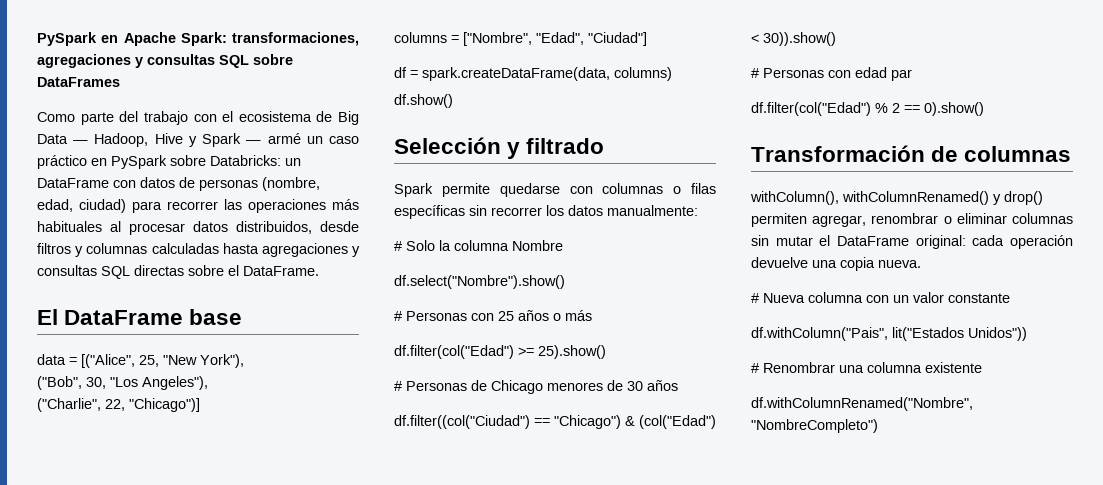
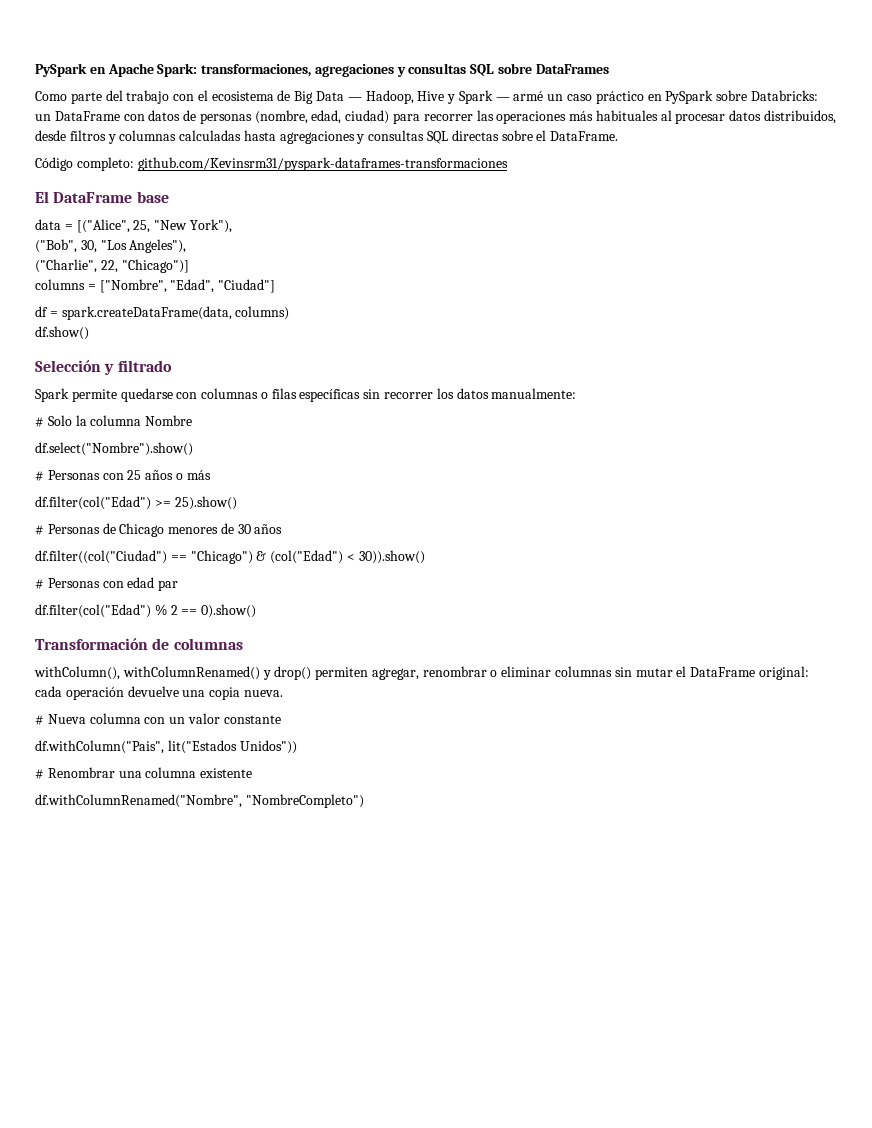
(319, 271) none -> [35,157,508,171] // Código completo: github.com/Kevinsrm31/pyspark-dataframes-transformaciones

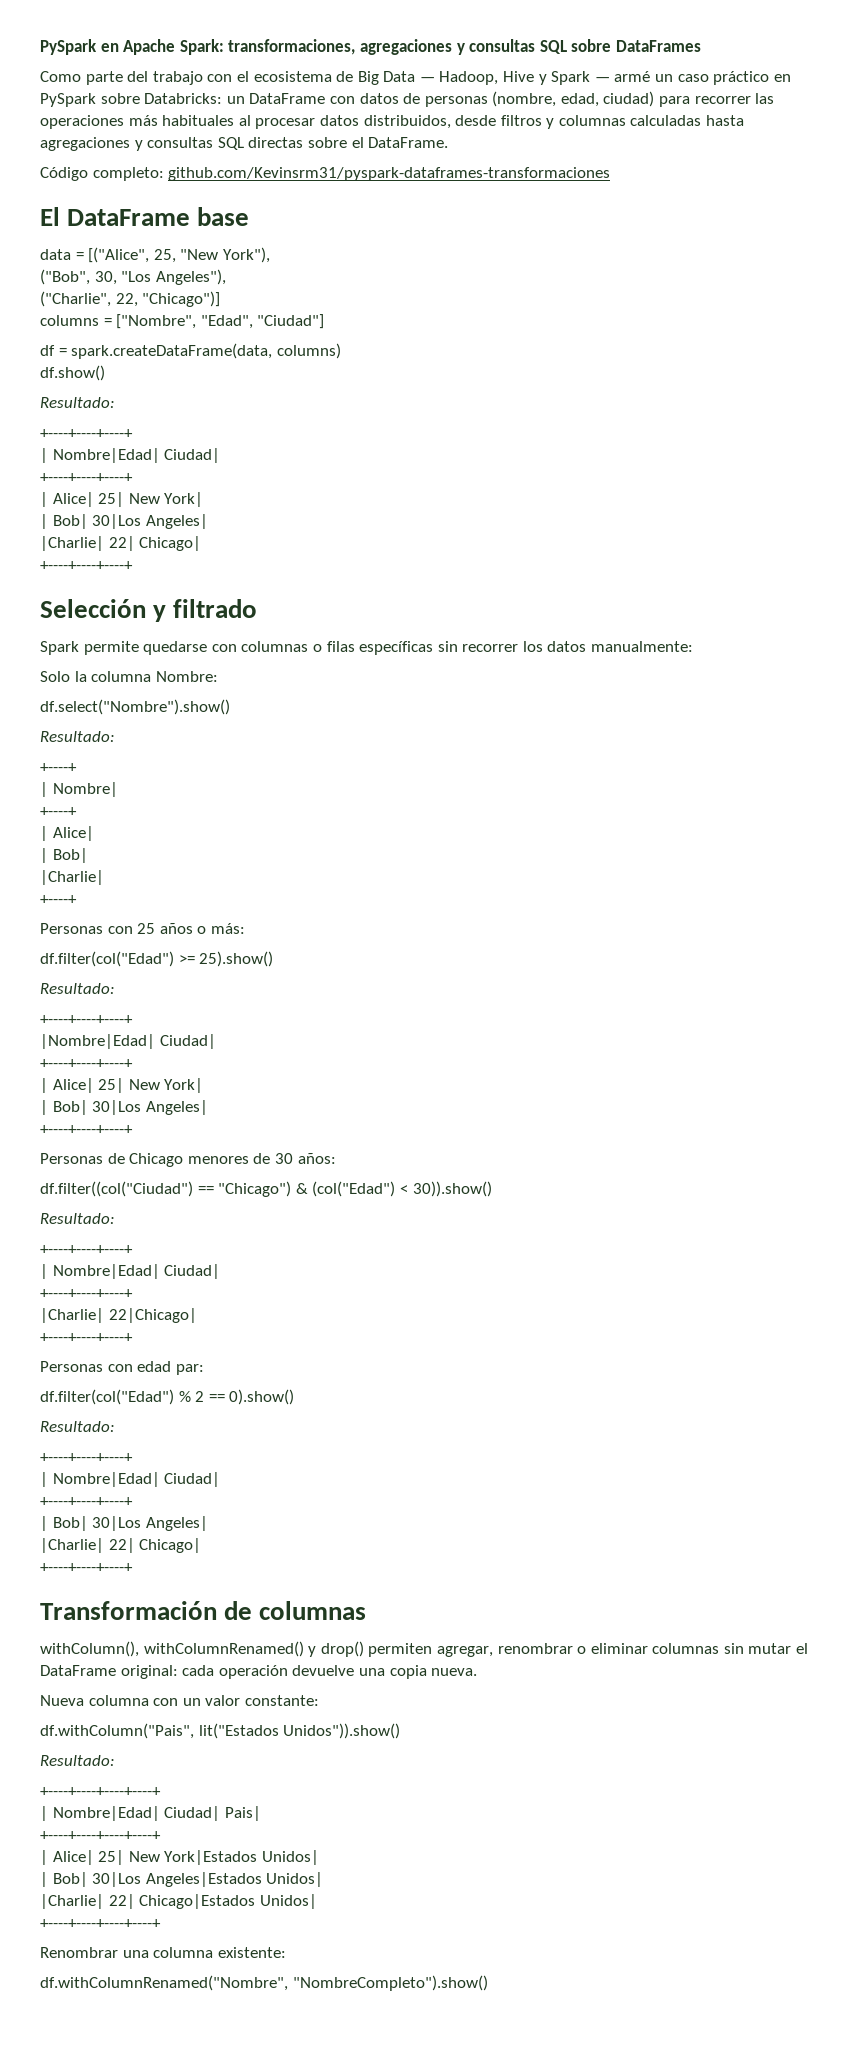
(89, 333) none -> [40,397,115,408] [40,429,133,438] [40,448,221,463] [40,473,133,482] [40,492,204,507] [40,514,208,529] [40,536,202,551] [40,561,133,570] // Resultado: // +----+----+----+ // | Nombre|Edad| Ciudad| // +----+----+----+ // | Alice| 25| New York| // | Bob| 30|Los Angeles| // |Charlie| 22| Chicago| // +----+----+----+
[35,417,44,427] # -> (694, 646) none
[145,415,193,426] Nombre -> [155,671,218,682] Nombre:
[35,471,44,481] # -> [40,731,115,742] [40,763,77,772] [40,782,118,797] [40,807,77,816] [40,826,94,841] [40,848,88,863] [40,870,104,885] [40,895,77,904] Resultado: // +----+ // | Nombre| // +----+ // | Alice| // | Bob| // |Charlie| // +----+ //
[186,470,211,480] más -> [210,923,245,934] más:
[35,525,44,535] # -> [40,983,115,994] [40,1015,133,1024] [40,1034,216,1049] [40,1059,133,1068] [40,1078,204,1093] [40,1100,208,1115] [40,1125,133,1134] Resultado: // +----+----+----+ // |Nombre|Edad| Ciudad| // +----+----+----+ // | Alice| 25| New York| // | Bob| 30|Los Angeles| // +----+----+----+ //
[254,524,283,534] años -> [297,1153,336,1164] años:
[35,579,44,589] # -> [40,1213,115,1224] [40,1245,133,1254] [40,1264,221,1279] [40,1289,133,1298] [40,1308,197,1323] [40,1333,133,1342] Resultado: // +----+----+----+ // | Nombre|Edad| Ciudad| // +----+----+----+ // |Charlie| 22|Chicago| // +----+----+----+ //
[158,580,179,591] par -> [175,1364,204,1375] par:
(257, 611) none -> [40,1421,115,1432] [40,1453,133,1462] [40,1472,221,1487] [40,1497,133,1506] [40,1516,208,1531] [40,1538,202,1553] [40,1563,133,1572] // Resultado: // +----+----+----+ // | Nombre|Edad| Ciudad| // +----+----+----+ // | Bob| 30|Los Angeles| // |Charlie| 22| Chicago| // +----+----+----+
[35,715,44,725] # -> (478, 1672) none
[223,715,281,724] constante -> [244,1695,319,1706] constante:
[239,740,297,754] [35,769,44,779] Unidos")) // # -> [283,1723,401,1739] [40,1755,115,1766] [40,1787,161,1796] [40,1806,261,1821] [40,1831,161,1840] [40,1850,319,1865] [40,1872,324,1887] [40,1894,317,1909] [40,1919,161,1928] Unidos")).show() // Resultado: // +----+----+----+----+ // | Nombre|Edad| Ciudad| Pais| // +----+----+----+----+ // | Alice| 25| New York|Estados Unidos| // | Bob| 30|Los Angeles|Estados Unidos| // |Charlie| 22| Chicago|Estados Unidos| // +----+----+----+----+ //
[200,768,253,778] existente -> [217,1947,286,1958] existente:
[245,794,364,808] "NombreCompleto") -> [292,1975,488,1991] "NombreCompleto").show()

